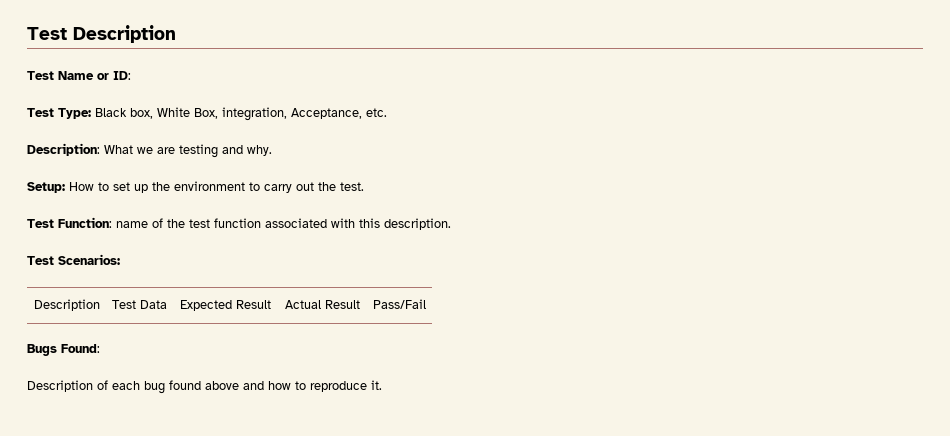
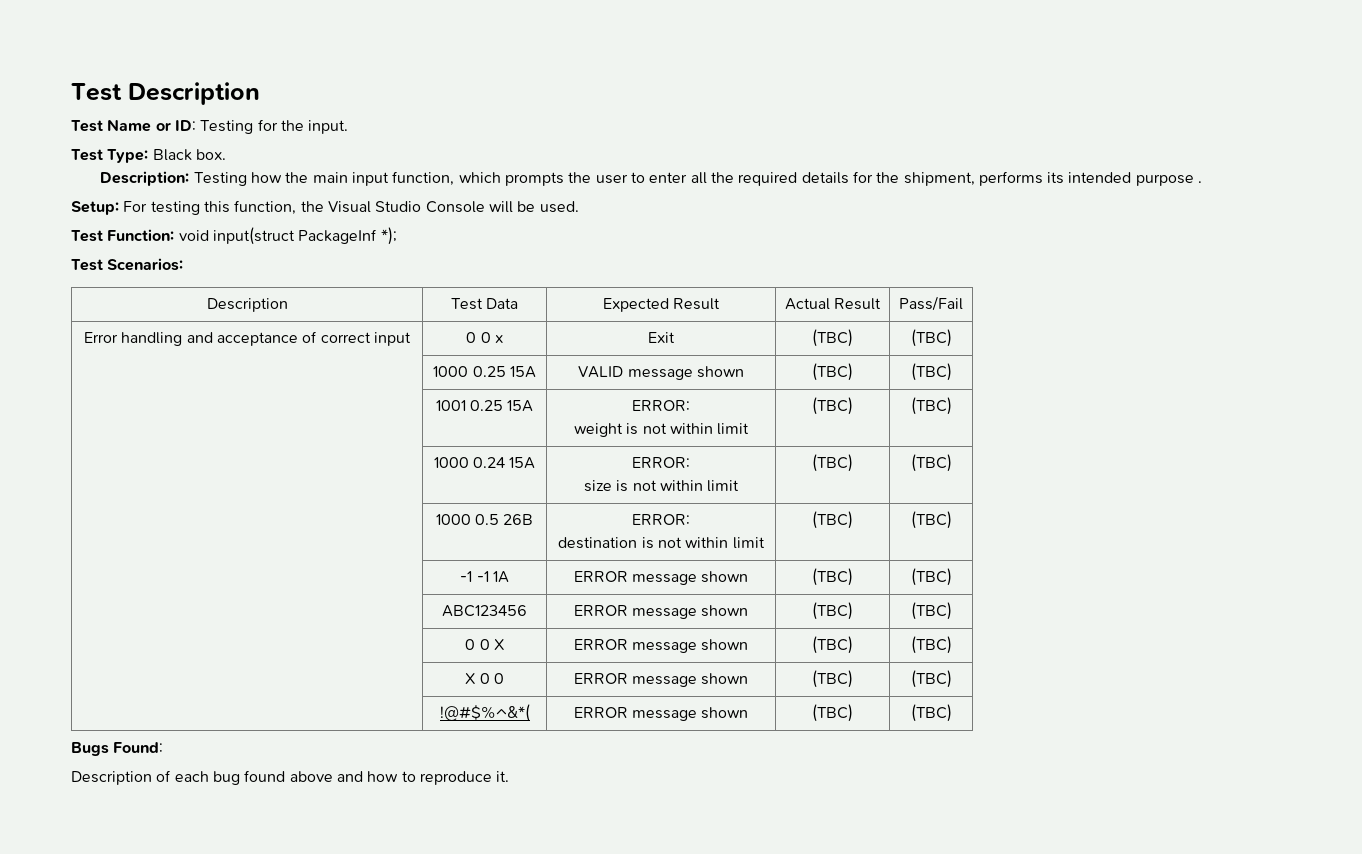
(131, 75) none -> [200,119,349,134] Testing for the input.
[130,107,387,121] [27,143,272,158] [27,181,364,193] [27,217,451,230] box, White Box, integration, Acceptance, etc. // Description: What we are testing and why. // Setup: How to set up the environment to carry out the test. // Test Function: name of the test function associated with this description. -> [195,149,226,160] [100,171,1203,186] [71,200,579,215] [71,227,397,245] box. // Description: Testing how the main input function, which prompts the user to enter all the required details for the shipment, performs its intended purpose . // Setup: For testing this function, the Visual Studio Console will be used. // Test Function: void input(struct PackageInf *);
(426, 304) none -> [84,331,411,346] [466,332,503,343] [648,332,675,343] [812,329,853,347] [910,329,952,347] [433,366,536,378] [578,366,744,380] [812,363,853,381] [910,363,952,381] [435,400,534,412] [632,400,690,411] [573,423,750,437] [812,397,853,415] [910,397,952,415] [433,457,536,469] [632,457,690,468] [583,480,740,492] [812,454,853,472] [910,454,952,472] [435,514,534,525] [632,514,690,525] [558,537,765,549] [812,511,853,529] [910,511,952,529] [460,571,509,583] [573,571,749,585] [812,568,853,586] [910,568,952,586] [442,605,527,617] [573,605,749,619] [812,602,853,620] [910,602,952,620] [465,639,505,650] [573,639,749,653] [812,636,853,654] [910,636,952,654] [465,673,504,684] [573,673,749,687] [812,670,853,688] [910,670,952,688] [439,704,530,722] [573,707,749,721] [812,704,853,722] [910,704,952,722] // Error handling and acceptance of correct input | 0 0 x | Exit | (TBC) | (TBC) // | 1000 0.25 15A | VALID message shown | (TBC) | (TBC) // | 1001 0.25 15A | ERROR: // weight is not within limit | (TBC) | (TBC) // | 1000 0.24 15A | ERROR: // size is not within limit | (TBC) | (TBC) // | 1000 0.5 26B | ERROR: // destination is not within limit | (TBC) | (TBC) // | -1 -1 1A | ERROR message shown | (TBC) | (TBC) // | ABC123456 | ERROR message shown | (TBC) | (TBC) // | 0 0 X | ERROR message shown | (TBC) | (TBC) // | X 0 0 | ERROR message shown | (TBC) | (TBC) // | !@#$%^&*( | ERROR message shown | (TBC) | (TBC)

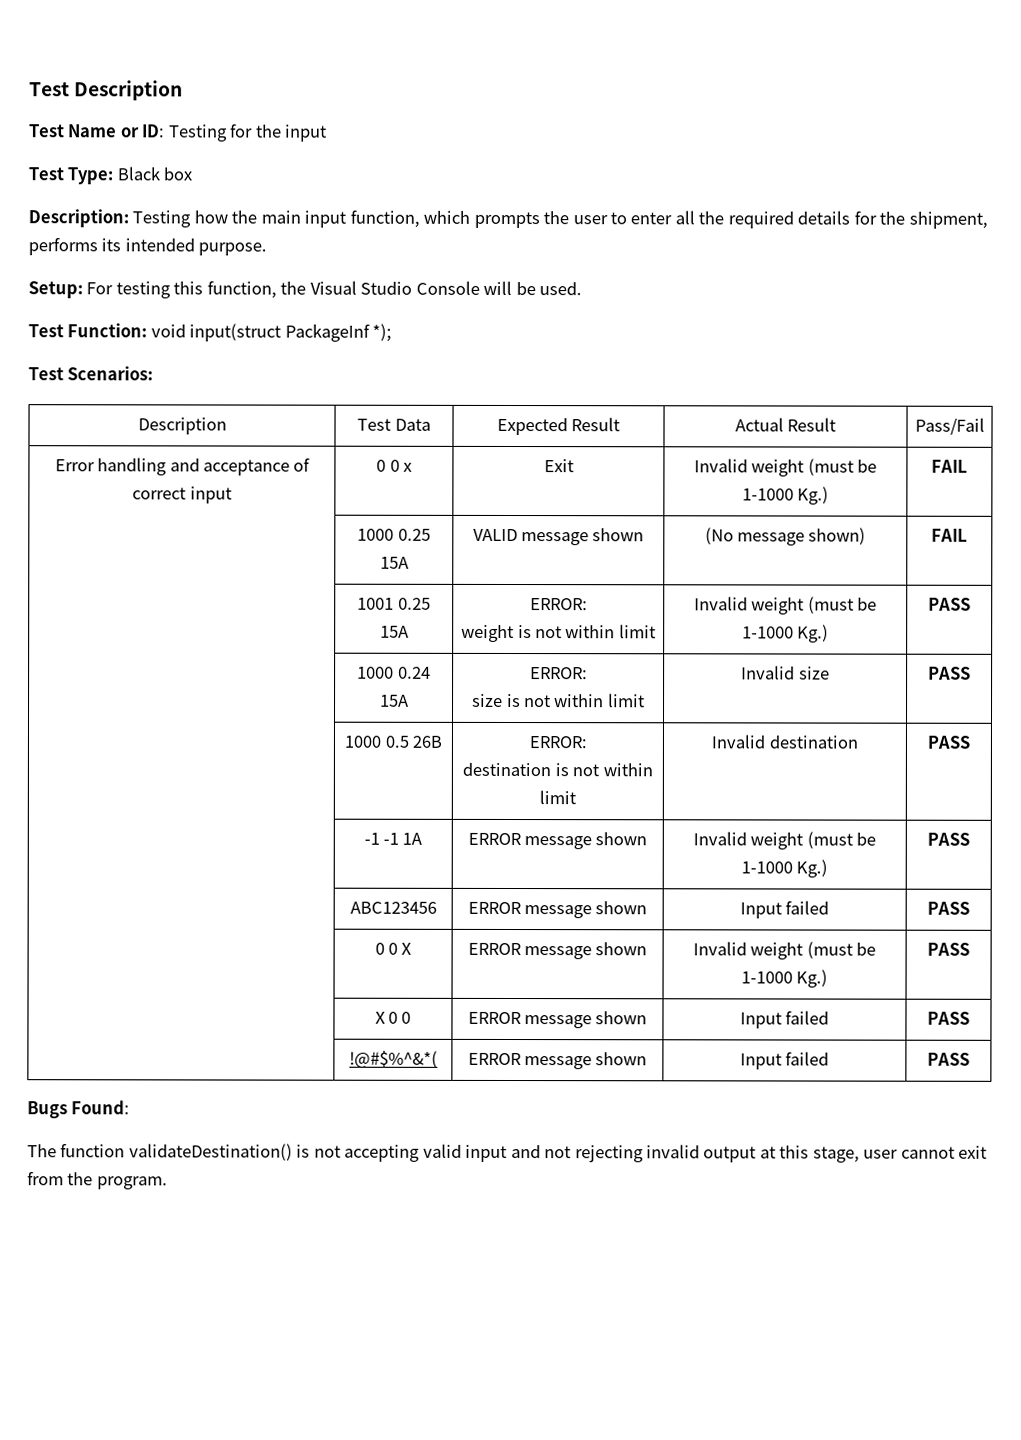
[308,120,349,134] input. -> [285,124,328,142] input
[195,149,226,160] box. -> [163,167,193,181] box
[1135,174,1203,186] purpose . -> [198,242,268,256] purpose.
[812,329,853,347] [910,329,952,347] (TBC) | (TBC) -> [693,458,878,477] [741,486,830,505] [931,459,968,473] Invalid weight (must be 1-1000 Kg.) | FAIL
[812,363,853,381] [910,363,952,381] (TBC) | (TBC) -> [704,527,867,546] [931,528,968,542] (No message shown) | FAIL
[812,397,853,415] [910,397,952,415] (TBC) | (TBC) -> [693,596,878,615] [741,624,830,643] [928,597,971,611] Invalid weight (must be 1-1000 Kg.) | PASS
[812,454,853,472] [910,454,952,472] (TBC) | (TBC) -> [741,665,830,680] [928,666,971,680] Invalid size | PASS
[812,511,853,529] [910,511,952,529] (TBC) | (TBC) -> [711,734,858,749] [927,735,970,749] Invalid destination | PASS
[812,568,853,586] [910,568,952,586] (TBC) | (TBC) -> [692,831,877,850] [740,859,829,878] [927,832,970,846] Invalid weight (must be 1-1000 Kg.) | PASS
[812,602,853,620] [910,602,952,620] (TBC) | (TBC) -> [739,900,830,919] [927,901,970,915] Input failed | PASS
[812,636,853,654] [910,636,952,654] (TBC) | (TBC) -> [692,941,877,960] [740,969,829,988] [927,942,970,956] Invalid weight (must be 1-1000 Kg.) | PASS
[812,670,853,688] [910,670,952,688] (TBC) | (TBC) -> [739,1010,830,1029] [927,1011,970,1025] Input failed | PASS
[812,704,853,722] [910,704,952,722] (TBC) | (TBC) -> [739,1051,830,1070] [927,1052,970,1066] Input failed | PASS
[71,770,510,785] Description of each bug found above and how to reproduce it. -> [27,1143,988,1163] [27,1171,168,1190] The function validateDestination() is not accepting valid input and not rejecting invalid output at this stage, user cannot exit from the program.

